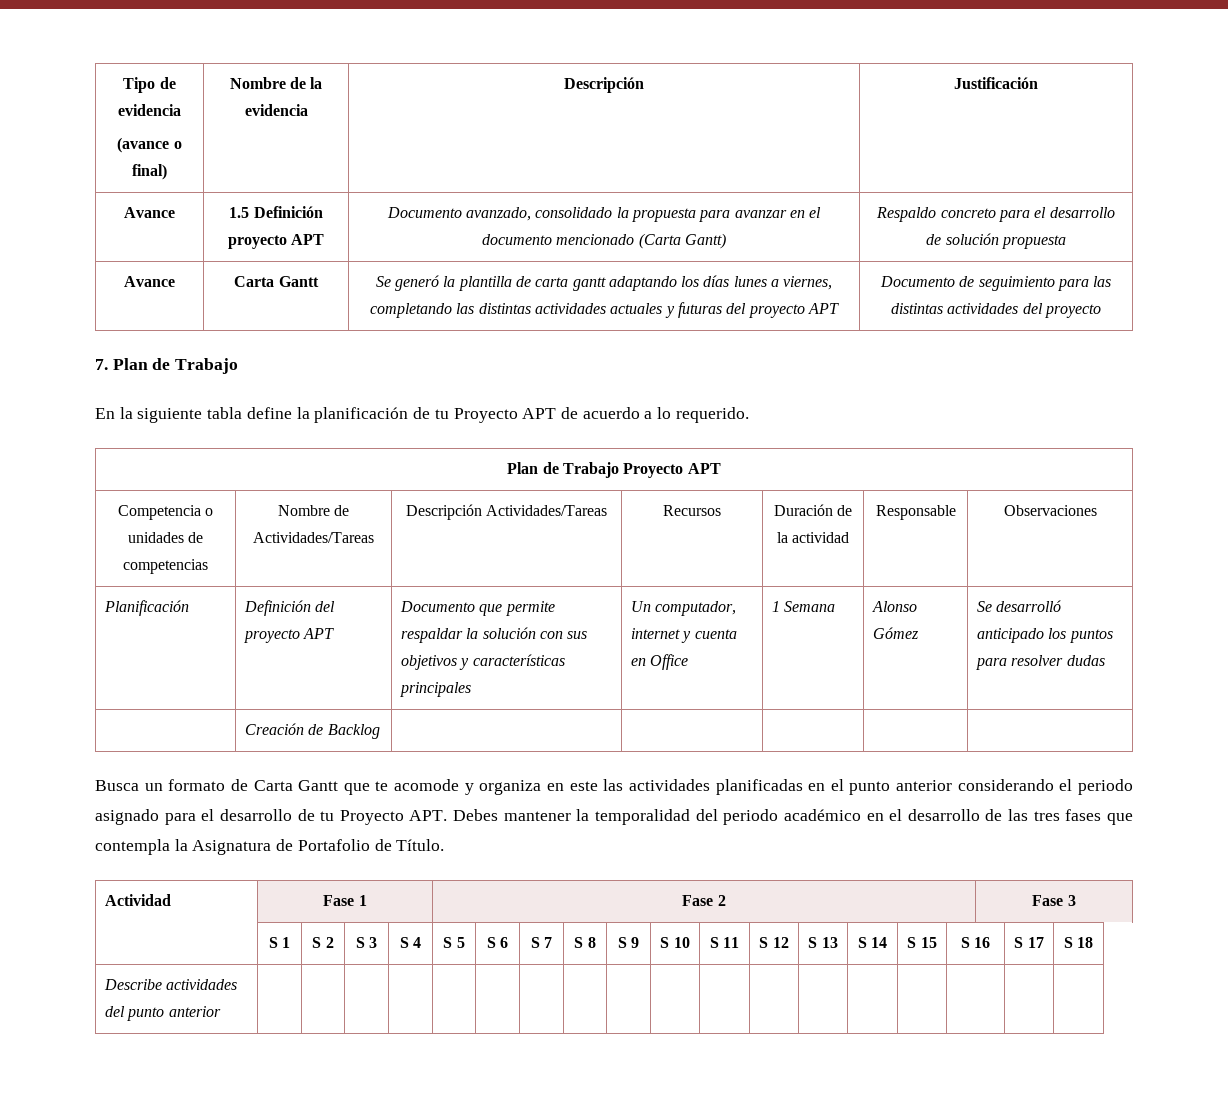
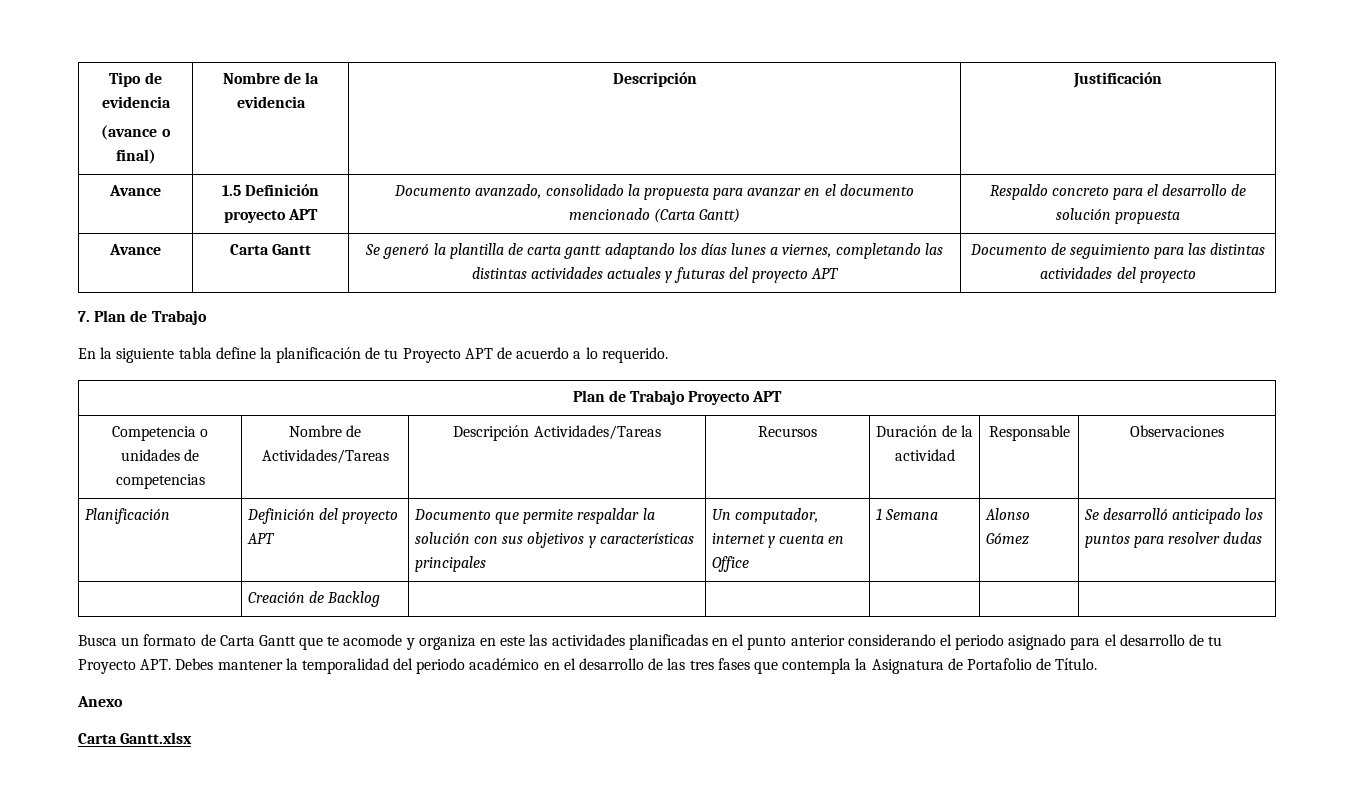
[105,894,172,906] [323,895,367,906] [682,895,726,906] [1032,895,1076,906] [268,937,291,948] [312,937,334,948] [355,937,378,948] [399,937,422,948] [443,937,465,948] [486,937,509,948] [530,937,553,948] [574,937,596,948] [617,937,640,948] [660,937,690,948] [709,937,740,948] [759,937,789,948] [808,937,838,948] [857,937,888,948] [907,937,937,948] [960,937,991,948] [1014,937,1044,948] [1063,937,1094,948] [104,979,238,990] [105,1006,221,1021] // Actividad | Fase 1 | Fase 2 | Fase 3 // | S 1 | S 2 | S 3 | S 4 | S 5 | S 6 | S 7 | S 8 | S 9 | S 10 | S 11 | S 12 | S 13 | S 14 | S 15 | S 16 | S 17 | S 18 // Describe actividades del punto anterior | | | | | | | | | | | | | | | | | | -> [77,696,123,707] [78,732,193,744] // Anexo // Carta Gantt.xlsx

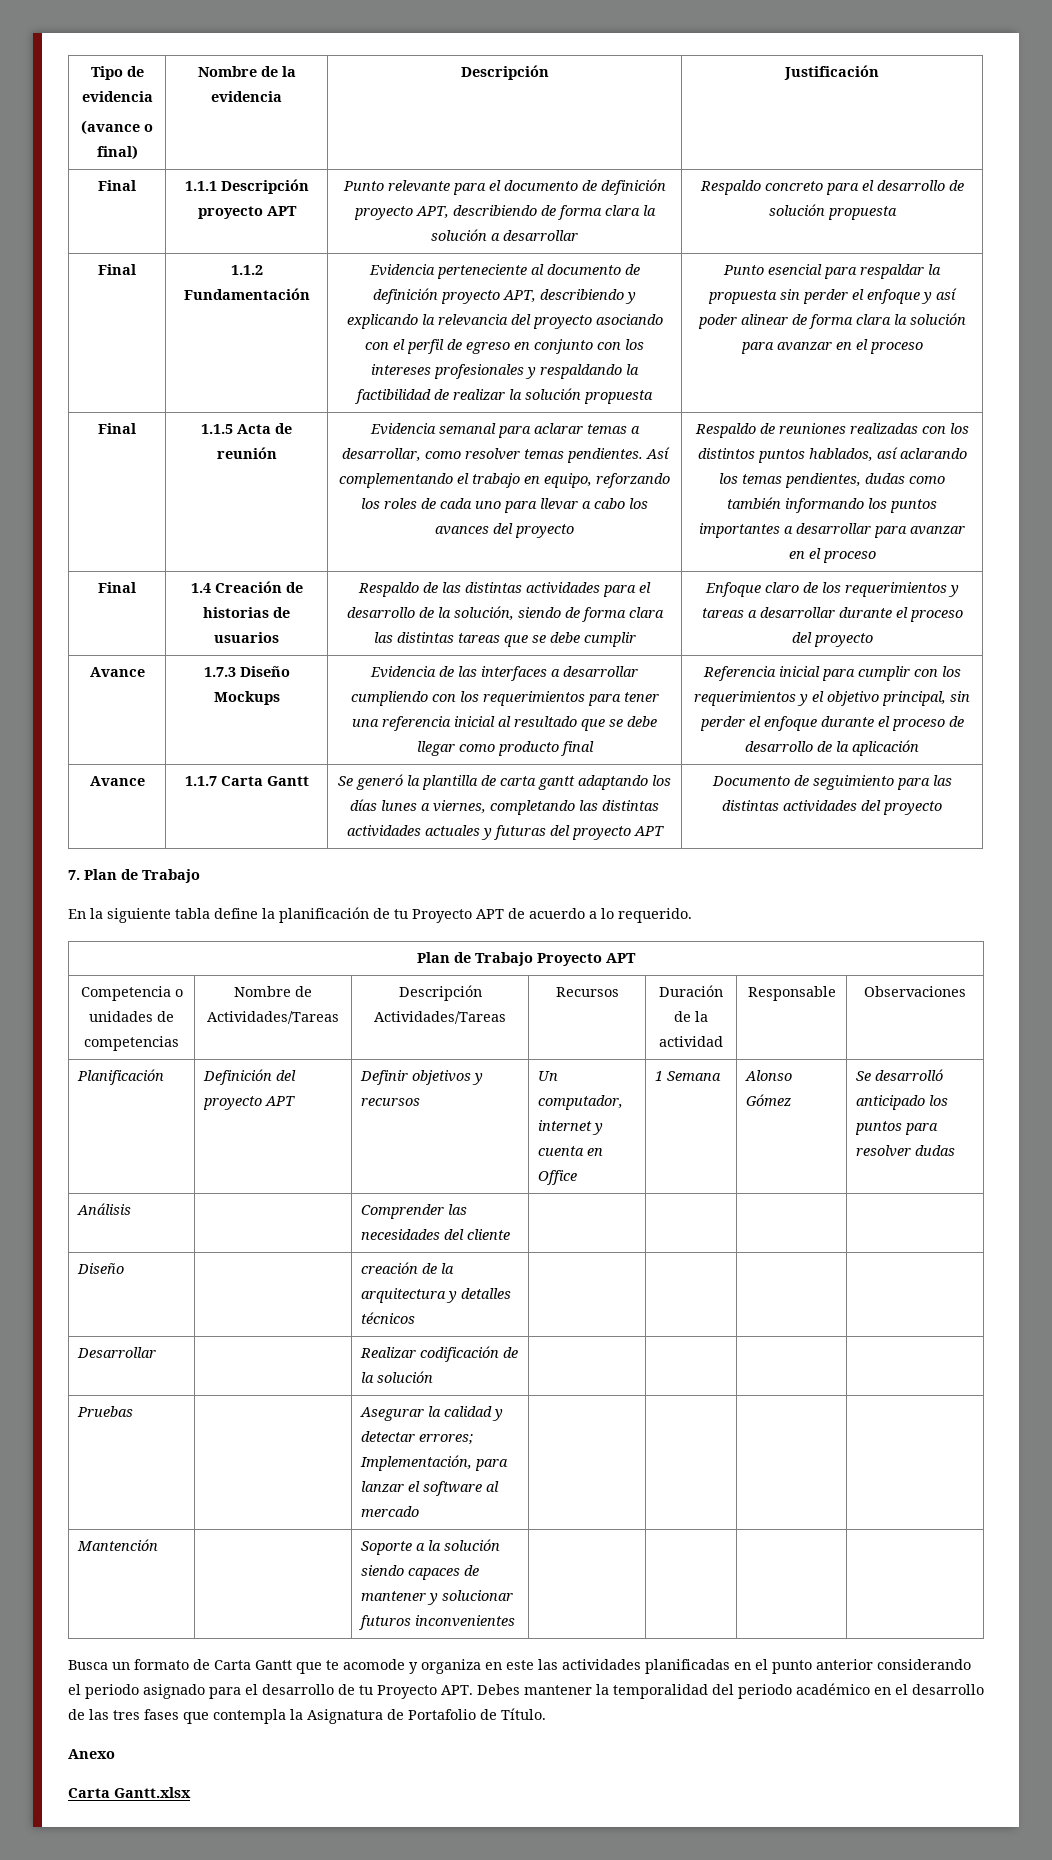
[109,185,161,196] [221,184,320,196] [223,209,319,223] [394,184,914,200] [568,208,741,223] Avance | 1.5 Definición proyecto APT | Documento avanzado, consolidado la propuesta para avanzar en el documento mencionado (Carta Gantt) -> [98,180,136,191] [184,179,309,194] [197,206,297,219] [342,179,666,195] [353,205,656,220] [431,229,578,241] Final | 1.1.1 Descripción proyecto APT | Punto relevante para el documento de definición proyecto APT, describiendo de forma clara la solución a desarrollar
[109,244,161,255] Avance | -> [98,264,136,275] [230,265,263,275] [183,288,310,300] [368,264,640,279] [373,288,636,304] [346,314,663,329] [365,339,644,354] [371,364,639,379] [354,388,653,404] [723,264,941,279] [708,288,957,304] [697,313,966,329] [740,339,923,354] [98,423,136,434] [201,423,292,434] [216,447,277,459] [369,423,640,438] [341,447,670,463] [339,473,670,488] [361,498,648,513] [435,523,574,538] [694,423,969,438] [697,447,967,463] [719,473,945,488] [727,497,937,513] [699,523,965,538] [788,548,876,563] [98,582,136,593] [190,581,303,593] [203,607,290,618] [214,632,279,643] [358,582,651,597] [346,606,664,622] [373,632,636,647] [704,582,959,597] [701,607,963,622] [791,632,873,647] [89,667,145,677] [203,666,290,677] [213,691,280,705] [370,666,638,681] [350,691,659,706] [352,716,657,731] [416,741,594,756] [702,666,961,681] [694,691,970,706] [699,716,964,731] [745,740,919,756] [89,776,145,786] [184,776,217,786] Final | 1.1.2 Fundamentación | Evidencia perteneciente al documento de definición proyecto APT, describiendo y explicando la relevancia del proyecto asociando con el perfil de egreso en conjunto con los intereses profesionales y respaldando la factibilidad de realizar la solución propuesta | Punto esencial para respaldar la propuesta sin perder el enfoque y así poder alinear de forma clara la solución para avanzar en el proceso // Final | 1.1.5 Acta de reunión | Evidencia semanal para aclarar temas a desarrollar, como resolver temas pendientes. Así complementando el trabajo en equipo, reforzando los roles de cada uno para llevar a cabo los avances del proyecto | Respaldo de reuniones realizadas con los distintos puntos hablados, así aclarando los temas pendientes, dudas como también informando los puntos importantes a desarrollar para avanzar en el proceso // Final | 1.4 Creación de historias de usuarios | Respaldo de las distintas actividades para el desarrollo de la solución, siendo de forma clara las distintas tareas que se debe cumplir | Enfoque claro de los requerimientos y tareas a desarrollar durante el proceso del proyecto // Avance | 1.7.3 Diseño Mockups | Evidencia de las interfaces a desarrollar cumpliendo con los requerimientos para tener una referencia inicial al resultado que se debe llegar como producto final | Referencia inicial para cumplir con los requerimientos y el objetivo principal, sin perder el enfoque durante el proceso de desarrollo de la aplicación // Avance | 1.1.7
[413,508,655,524] [414,532,694,548] [414,556,486,572] Documento que permite respaldar la solución con sus objetivos y características principales -> [360,1070,484,1085] [361,1098,421,1106] Definir objetivos y recursos
[247,591,381,607] | Creación de Backlog | -> [77,1203,132,1215] [361,1204,468,1219] [361,1229,511,1240] [77,1263,125,1274] [361,1262,455,1274] [361,1288,512,1303] [361,1312,416,1324] [77,1347,157,1358] [360,1346,519,1362] [361,1371,434,1383] [77,1406,134,1417] [360,1406,504,1421] [361,1431,474,1444] [360,1455,509,1471] [361,1481,500,1496] [361,1506,420,1517] [77,1539,159,1551] [361,1539,501,1555] [361,1565,480,1580] [361,1590,514,1605] [358,1615,516,1630] Análisis | | Comprender las necesidades del cliente | | | | // Diseño | | creación de la arquitectura y detalles técnicos | | | | // Desarrollar | | Realizar codificación de la solución | | | | // Pruebas | | Asegurar la calidad y detectar errores; Implementación, para lanzar el software al mercado | | | | // Mantención | | Soporte a la solución siendo capaces de mantener y solucionar futuros inconvenientes

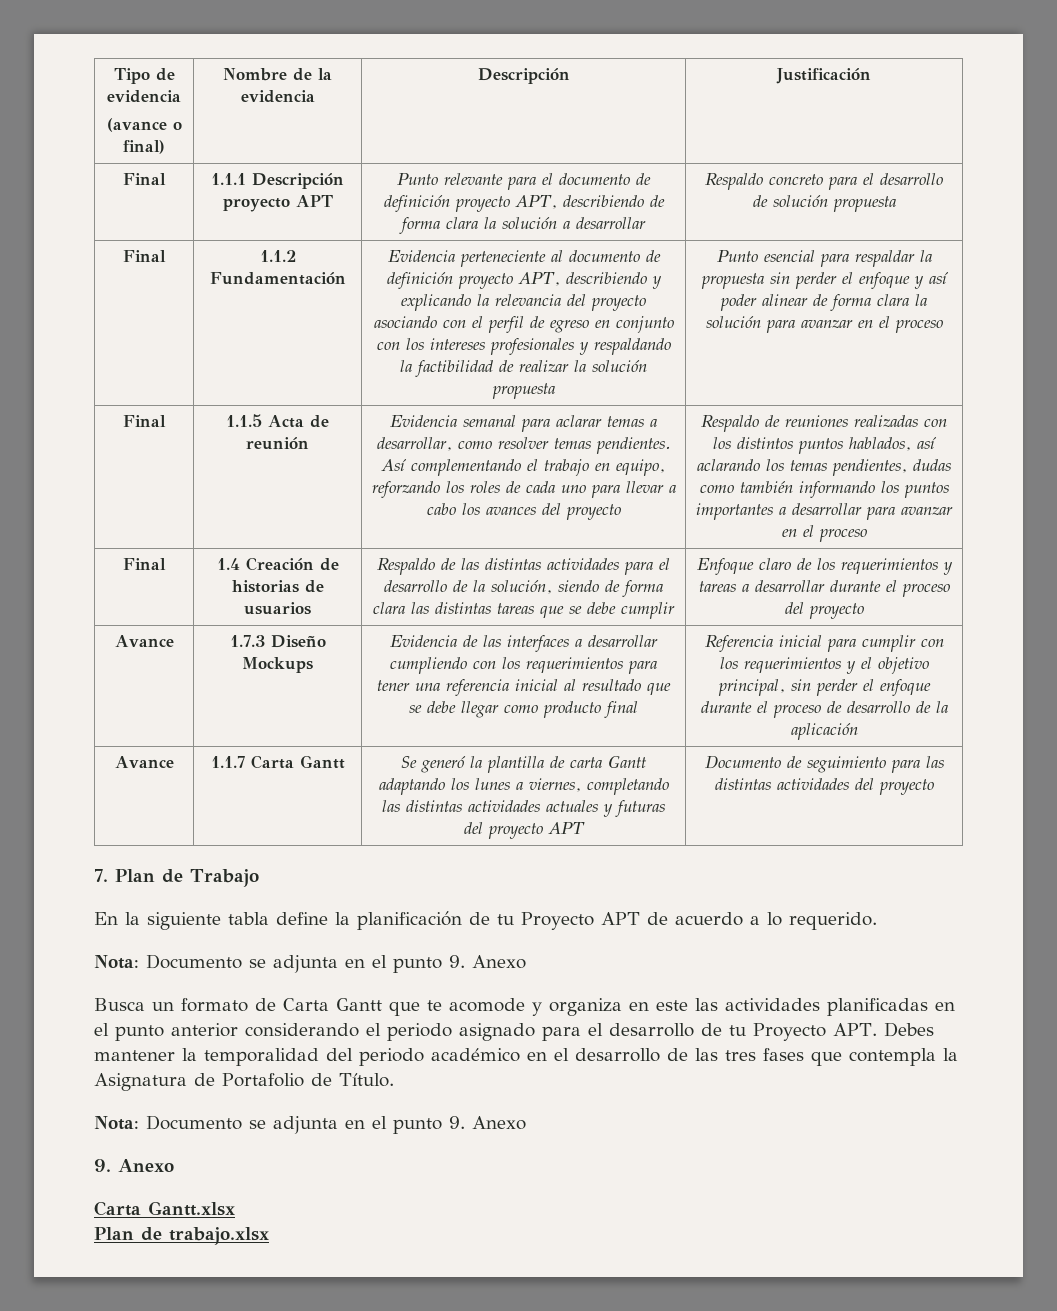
[538,776,575,790] gantt -> [608,755,647,768] Gantt
[350,799,378,811] días -> (469, 784) none
[417,952,636,966] [80,986,183,1001] [89,1011,174,1022] [84,1036,179,1051] [234,986,312,997] [207,1011,339,1024] [398,985,482,1001] [374,1011,507,1024] [555,987,619,997] [659,985,723,997] [674,1011,708,1022] [659,1036,723,1047] [747,986,836,1001] [864,986,966,997] [77,1069,165,1085] [203,1069,297,1085] [203,1096,296,1110] [360,1070,484,1085] [361,1098,421,1106] [538,1071,559,1081] [538,1095,624,1110] [538,1120,604,1135] [538,1146,604,1156] [538,1170,578,1185] [655,1071,722,1081] [745,1070,793,1081] [746,1094,792,1106] [856,1069,944,1081] [856,1095,949,1110] [855,1121,939,1135] [856,1145,956,1157] [77,1203,132,1215] [361,1204,468,1219] [361,1229,511,1240] [77,1263,125,1274] [361,1262,455,1274] [361,1288,512,1303] [361,1312,416,1324] [77,1347,157,1358] [360,1346,519,1362] [361,1371,434,1383] [77,1406,134,1417] [360,1406,504,1421] [361,1431,474,1444] [360,1455,509,1471] [361,1481,500,1496] [361,1506,420,1517] [77,1539,159,1551] [361,1539,501,1555] [361,1565,480,1580] [361,1590,514,1605] [358,1615,516,1630] // Plan de Trabajo Proyecto APT // Competencia o unidades de competencias | Nombre de Actividades/Tareas | Descripción Actividades/Tareas | Recursos | Duración de la actividad | Responsable | Observaciones // Planificación | Definición del proyecto APT | Definir objetivos y recursos | Un computador, internet y cuenta en Office | 1 Semana | Alonso Gómez | Se desarrolló anticipado los puntos para resolver dudas // Análisis | | Comprender las necesidades del cliente | | | | // Diseño | | creación de la arquitectura y detalles técnicos | | | | // Desarrollar | | Realizar codificación de la solución | | | | // Pruebas | | Asegurar la calidad y detectar errores; Implementación, para lanzar el software al mercado | | | | // Mantención | | Soporte a la solución siendo capaces de mantener y solucionar futuros inconvenientes | | | | -> [94,954,526,973] // Nota: Documento se adjunta en el punto 9. Anexo
(546, 1714) none -> [94,1115,526,1134] [94,1159,111,1172] Nota: Documento se adjunta en el punto 9. Anexo // 9.
(191, 1792) none -> [94,1227,269,1245] // Plan de trabajo.xlsx

